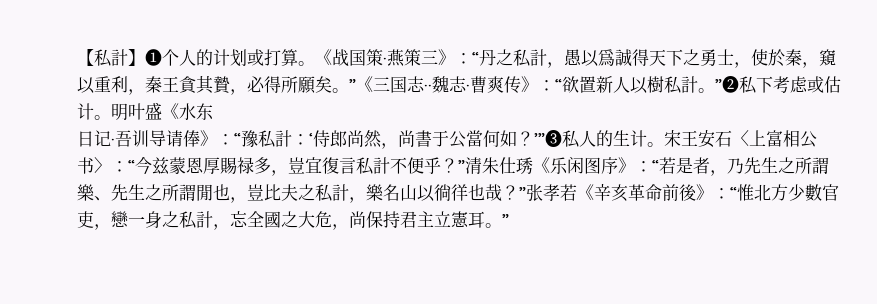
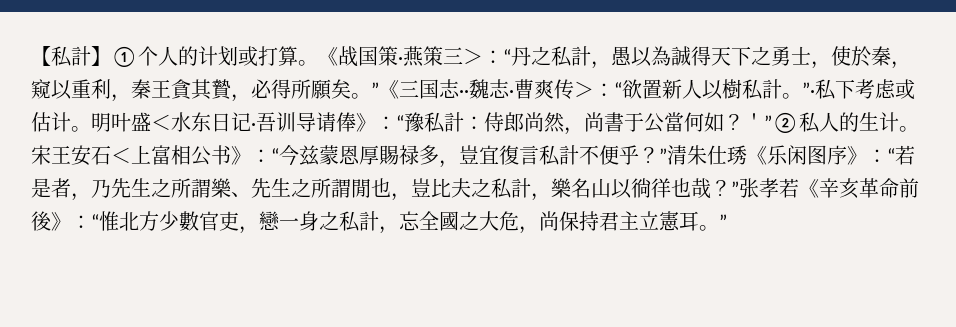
[145,49,162,66] ❶ -> [111,46,138,67] ①
[438,49,455,65] 》 -> [463,48,483,64] ＞
[598,49,615,66] 爲 -> [651,46,671,66] 為
[819,49,836,66] 窺 -> [31,79,51,99] 窥
[521,76,538,92] 》 -> [574,81,594,97] ＞
[715,76,739,93] ”❷ -> [802,82,815,97] ”·
[162,103,179,119] 《 -> [151,114,171,130] ＜
(213, 111) // -> (211, 122) none
[309,133,313,145] ‘ -> (484, 123) none
[534,130,562,147] ’”❸ -> [744,112,799,133] ＇”②
[732,130,749,146] 〈 -> [111,147,131,163] ＜
[94,157,111,173] 〉 -> [231,146,251,165] 》

